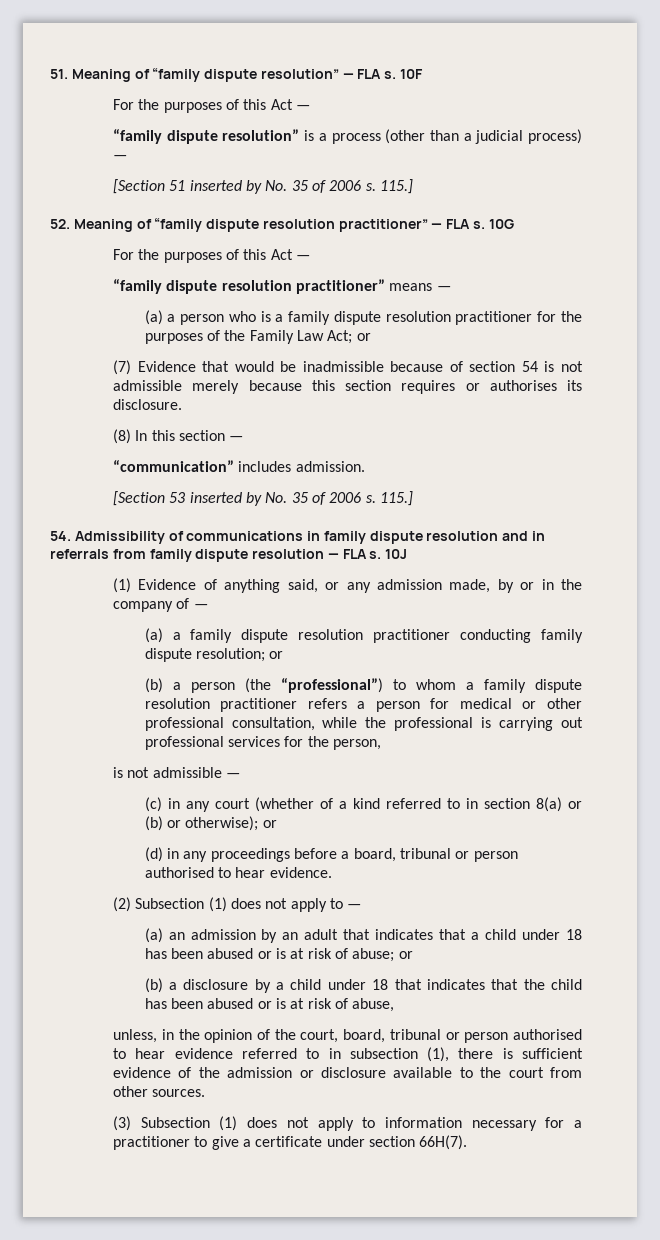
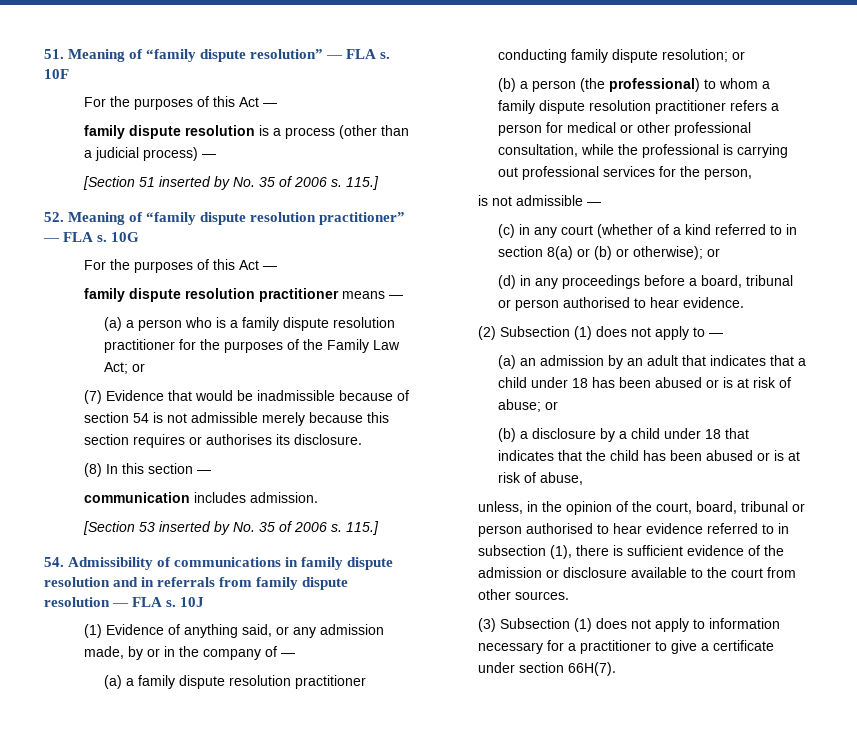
[113,129,300,144] “family dispute resolution” -> [83,125,255,139] family dispute resolution
[113,279,386,294] “family dispute resolution practitioner” -> [83,288,339,302] family dispute resolution practitioner
[113,460,235,472] “communication” -> [83,492,190,503] communication
[280,678,383,693] “professional”) -> [608,78,700,92] professional)

